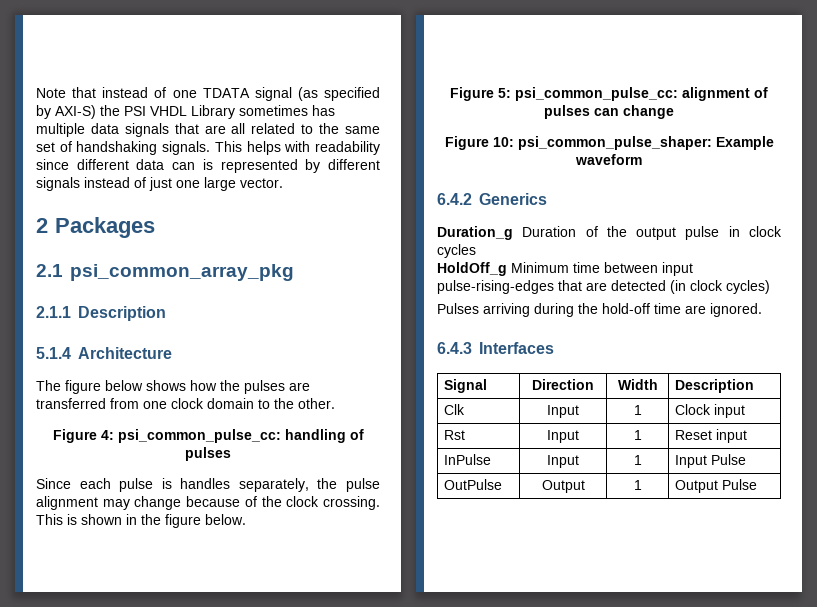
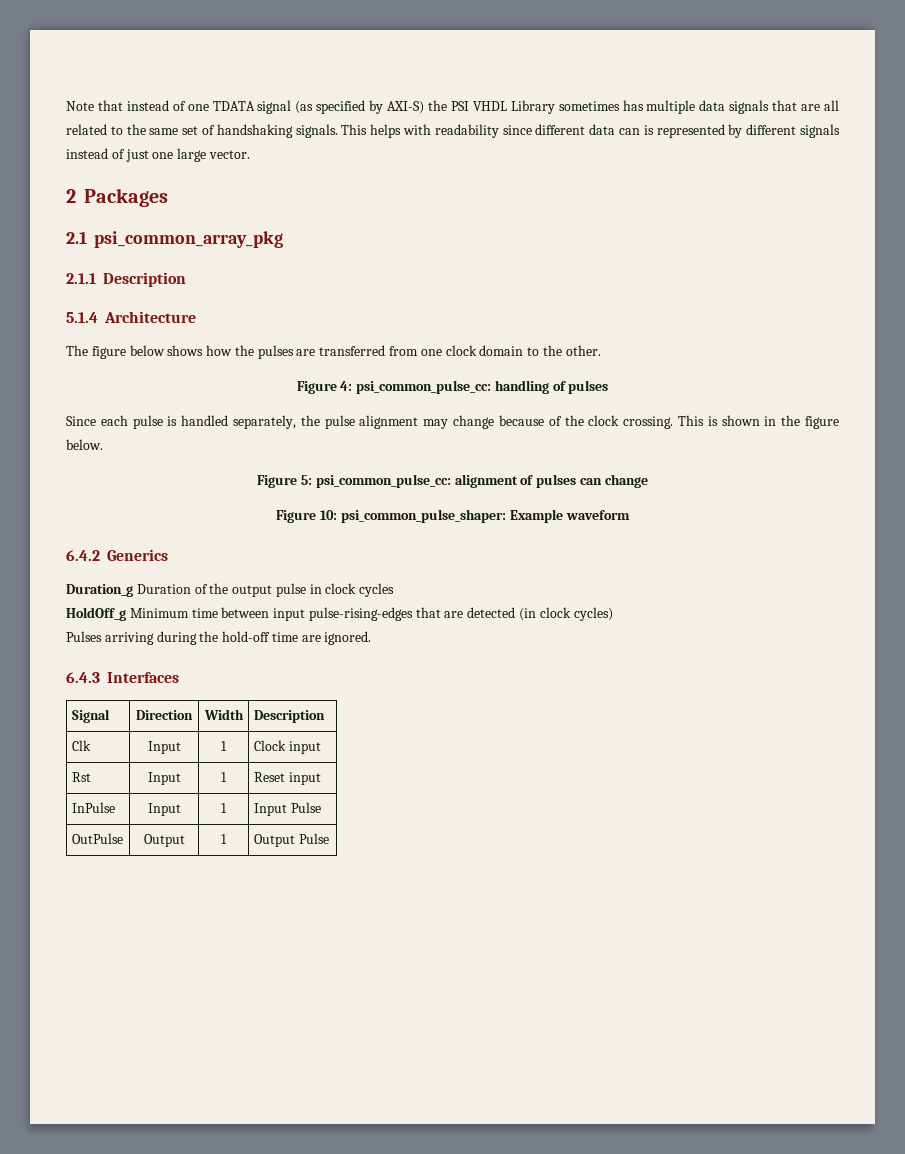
[180,478,231,489] handles -> [181,415,229,426] handled

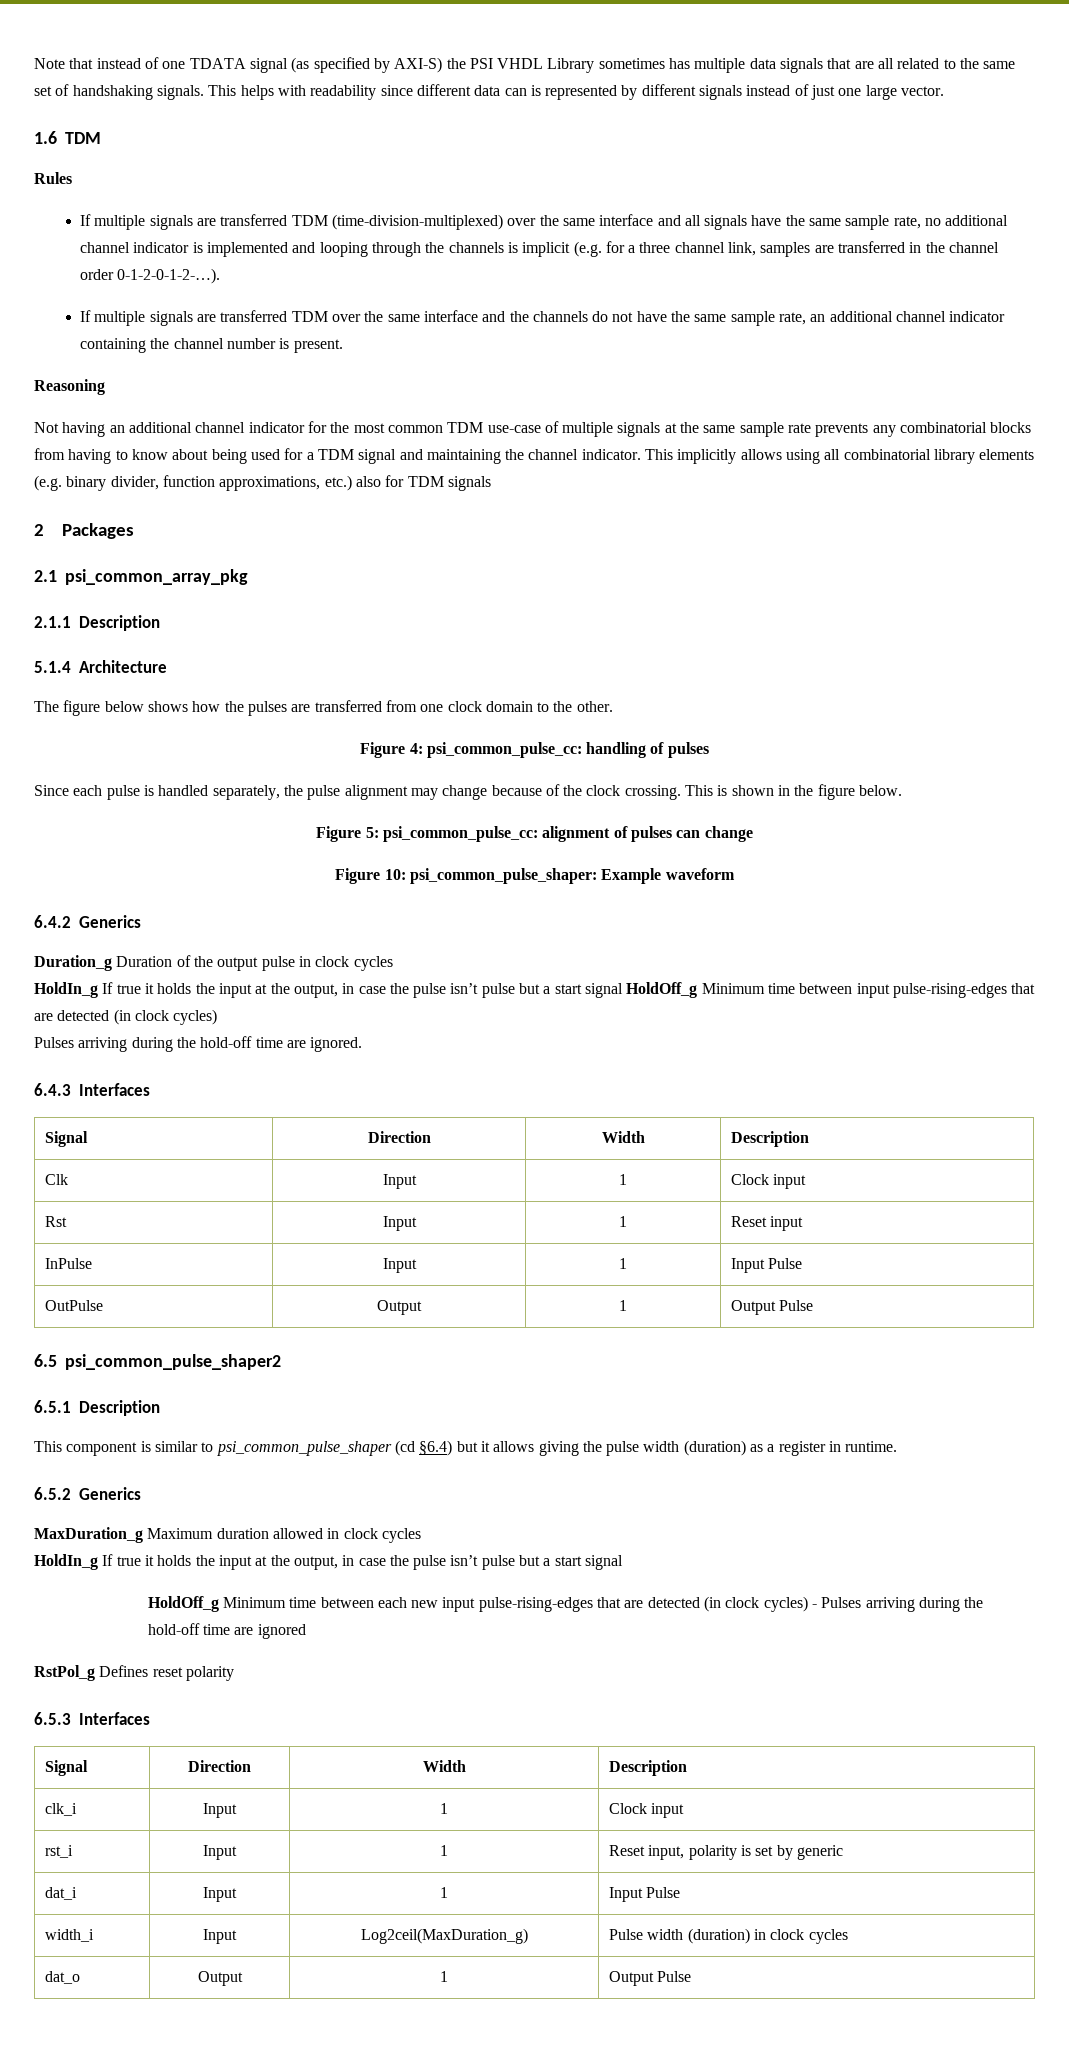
(250, 154) none -> [34,131,101,144] [34,172,72,184] [79,214,1009,230] [79,241,1000,257] [79,268,221,284] [79,310,1006,326] [79,338,343,353] [34,379,105,395] [34,421,1032,437] [34,448,1035,464] [34,475,491,491] // 1.6 TDM // Rules // If multiple signals are transferred TDM (time-division-multiplexed) over the same interface and all signals have the same sample rate, no additional channel indicator is implemented and looping through the channels is implicit (e.g. for a three channel link, samples are transferred in the channel order 0-1-2-0-1-2-…). // If multiple signals are transferred TDM over the same interface and the channels do not have the same sample rate, an additional channel indicator containing the channel number is present. // Reasoning // Not having an additional channel indicator for the most common TDM use-case of multiple signals at the same sample rate prevents any combinatorial blocks from having to know about being used for a TDM signal and maintaining the channel indicator. This implicitly allows using all combinatorial library elements (e.g. binary divider, function approximations, etc.) also for TDM signals
(395, 590) none -> [34,982,624,998] HoldIn_g If true it holds the input at the output, in case the pulse isn’t pulse but a start signal
(329, 838) none -> [34,1354,281,1370] [34,1400,160,1416] [34,1440,898,1456] [34,1487,141,1500] [34,1527,421,1543] [34,1554,624,1570] [147,1596,984,1612] [147,1623,306,1639] [34,1665,234,1681] [34,1712,150,1725] [45,1760,89,1776] [188,1760,251,1772] [422,1760,466,1772] [609,1760,688,1776] [45,1803,78,1816] [203,1803,237,1818] [440,1803,448,1814] [609,1803,685,1818] [45,1845,74,1858] [203,1845,237,1860] [440,1845,448,1856] [609,1845,844,1860] [45,1887,78,1900] [203,1887,237,1902] [440,1887,448,1898] [609,1887,681,1902] [45,1929,95,1942] [203,1929,237,1944] [360,1928,528,1944] [609,1928,848,1944] [45,1971,81,1984] [197,1971,243,1986] [440,1971,448,1982] [609,1971,692,1986] // 6.5 psi_common_pulse_shaper2 // 6.5.1 Description // This component is similar to psi_common_pulse_shaper (cd §6.4) but it allows giving the pulse width (duration) as a register in runtime. // 6.5.2 Generics // MaxDuration_g Maximum duration allowed in clock cycles // HoldIn_g If true it holds the input at the output, in case the pulse isn’t pulse but a start signal // HoldOff_g Minimum time between each new input pulse-rising-edges that are detected (in clock cycles) - Pulses arriving during the hold-off time are ignored // RstPol_g Defines reset polarity // 6.5.3 Interfaces // Signal | Direction | Width | Description // clk_i | Input | 1 | Clock input // rst_i | Input | 1 | Reset input, polarity is set by generic // dat_i | Input | 1 | Input Pulse // width_i | Input | Log2ceil(MaxDuration_g) | Pulse width (duration) in clock cycles // dat_o | Output | 1 | Output Pulse

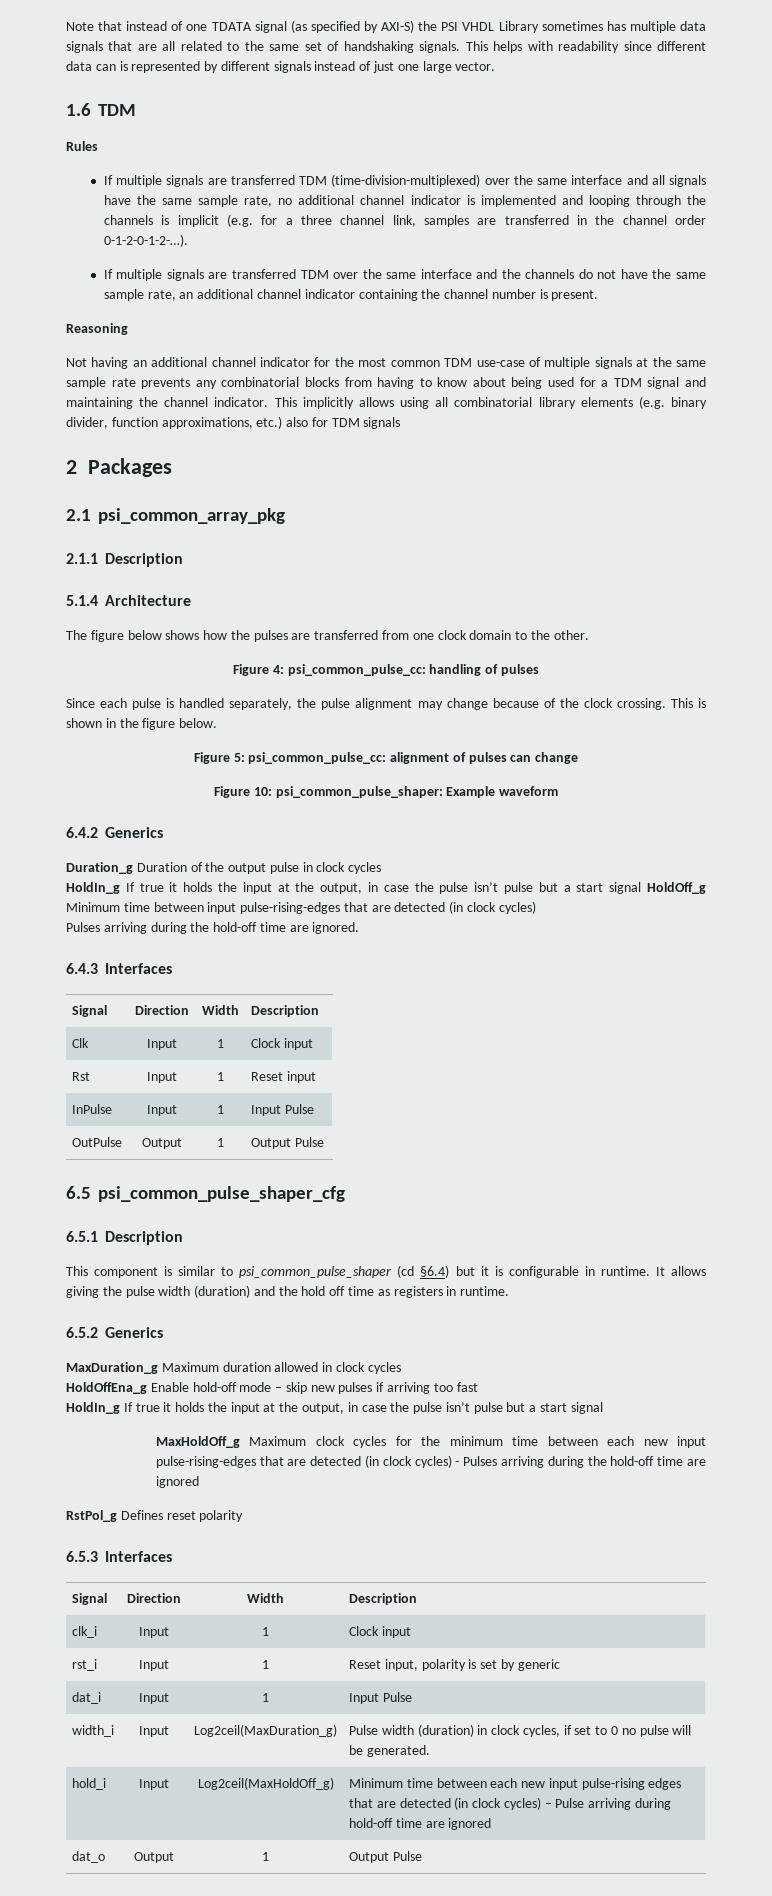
[65,1354,281,1370] psi_common_pulse_shaper2 -> [98,1186,345,1202] psi_common_pulse_shaper_cfg
(490, 1446) none -> [494,1266,665,1278] is configurable in runtime. It
[750,1441,826,1456] as a register -> [253,1286,443,1298] and the hold off time as registers
(421, 1535) none -> [66,1382,478,1394] // HoldOffEna_g Enable hold-off mode – skip new pulses if arriving too fast
[147,1596,286,1612] HoldOff_g Minimum -> [155,1436,503,1448] MaxHoldOff_g Maximum clock cycles for the minimum
[808,1929,848,1944] cycles -> [522,1725,692,1737] [348,1745,430,1757] [71,1778,106,1790] [139,1779,169,1790] [197,1777,334,1790] [348,1778,682,1790] [348,1797,671,1810] [348,1818,492,1830] cycles, if set to 0 no pulse will be generated. // hold_i | Input | Log2ceil(MaxHoldOff_g) | Minimum time between each new input pulse-rising edges that are detected (in clock cycles) – Pulse arriving during hold-off time are ignored

